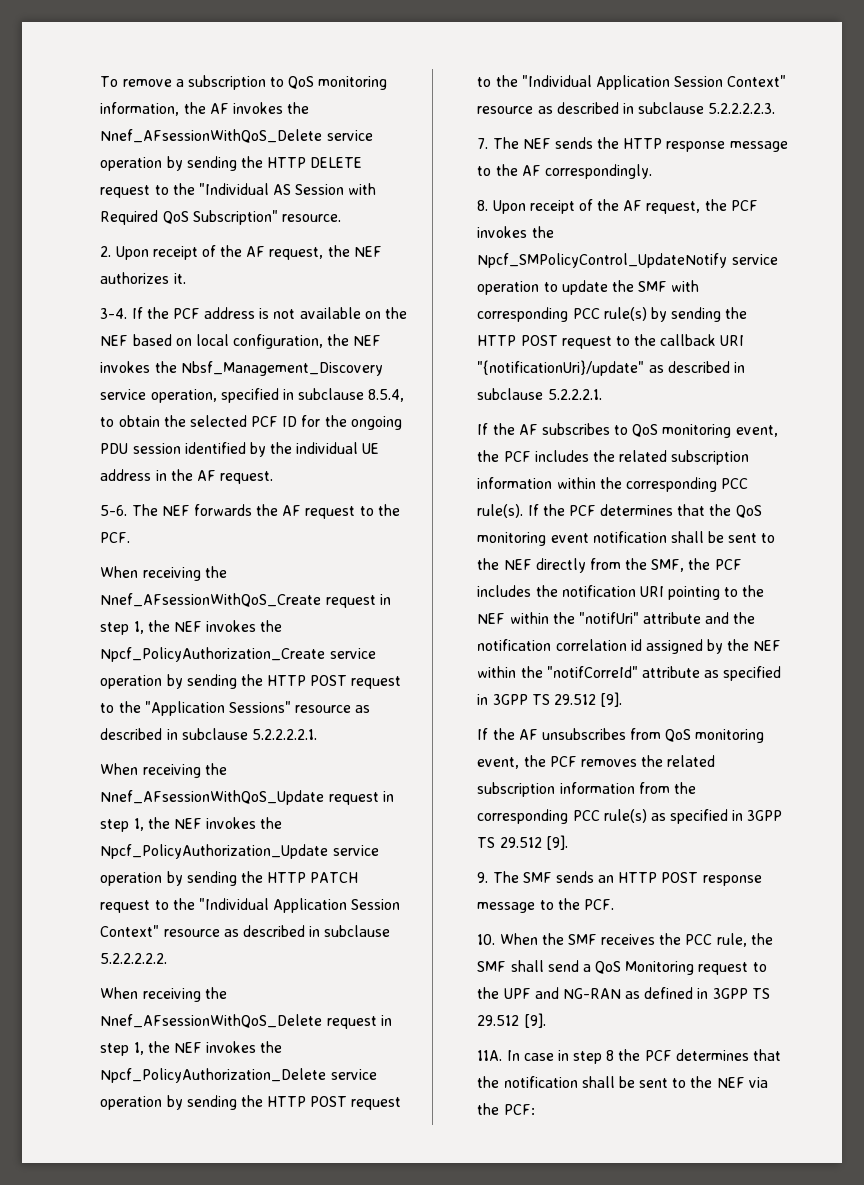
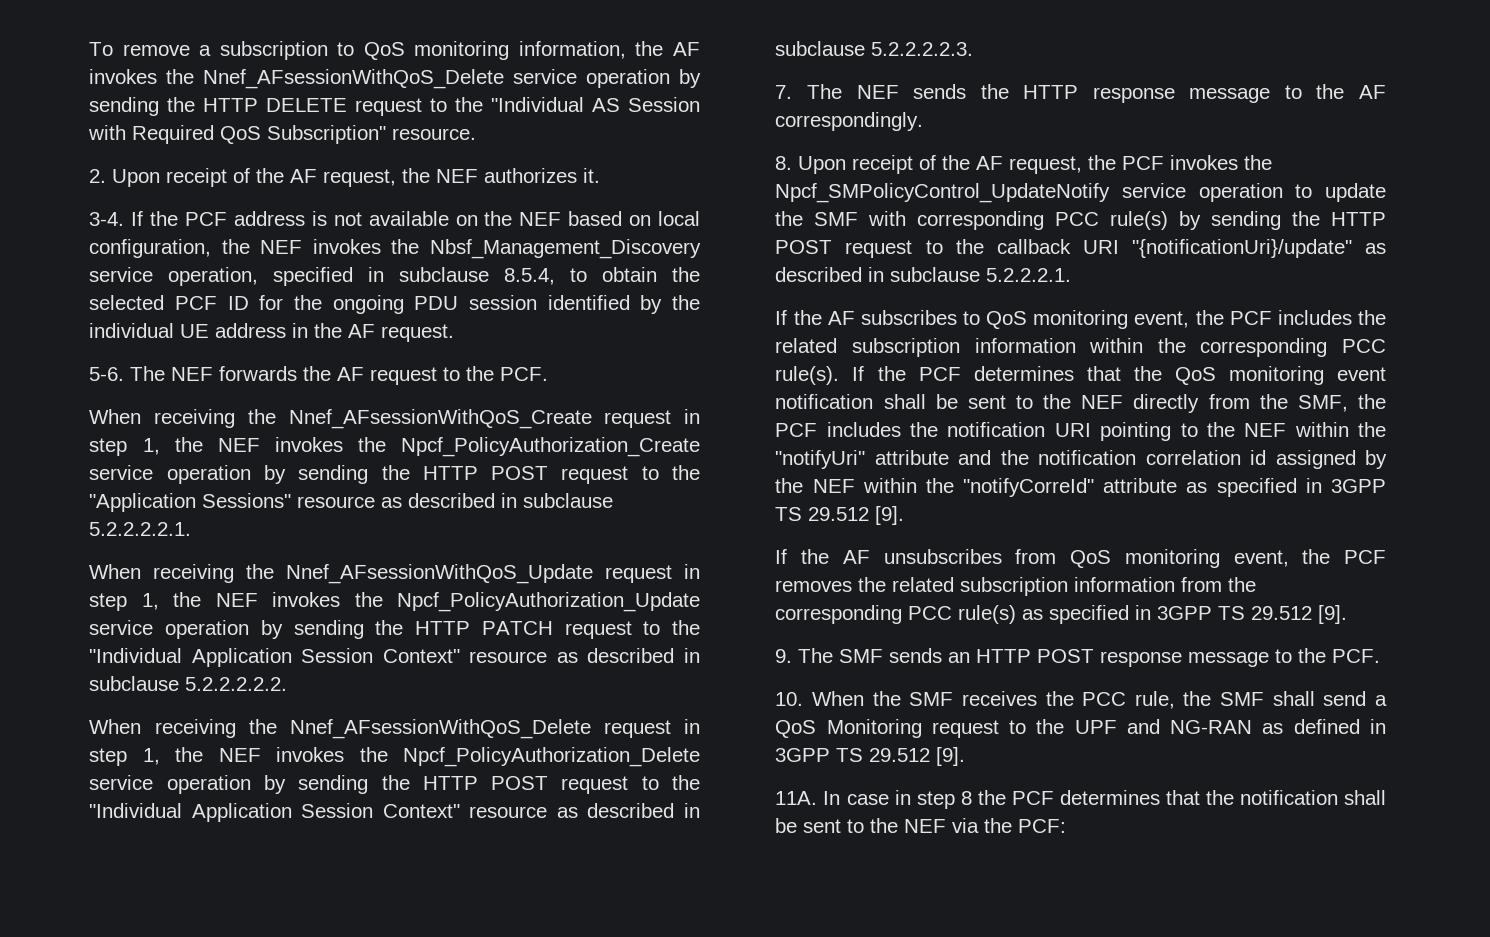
[578,612,639,624] "notifUri" -> [775,450,866,469] "notifyUri"
[546,666,638,678] "notifCorreId" -> [963,478,1095,497] "notifyCorreId"

